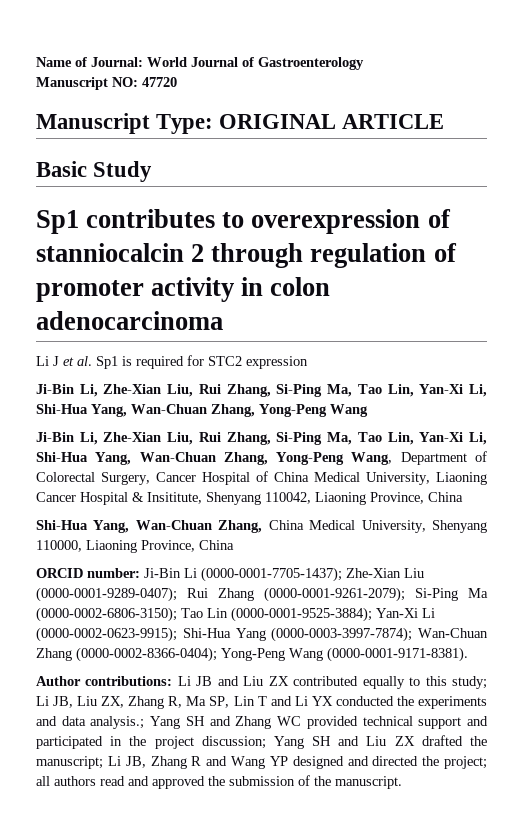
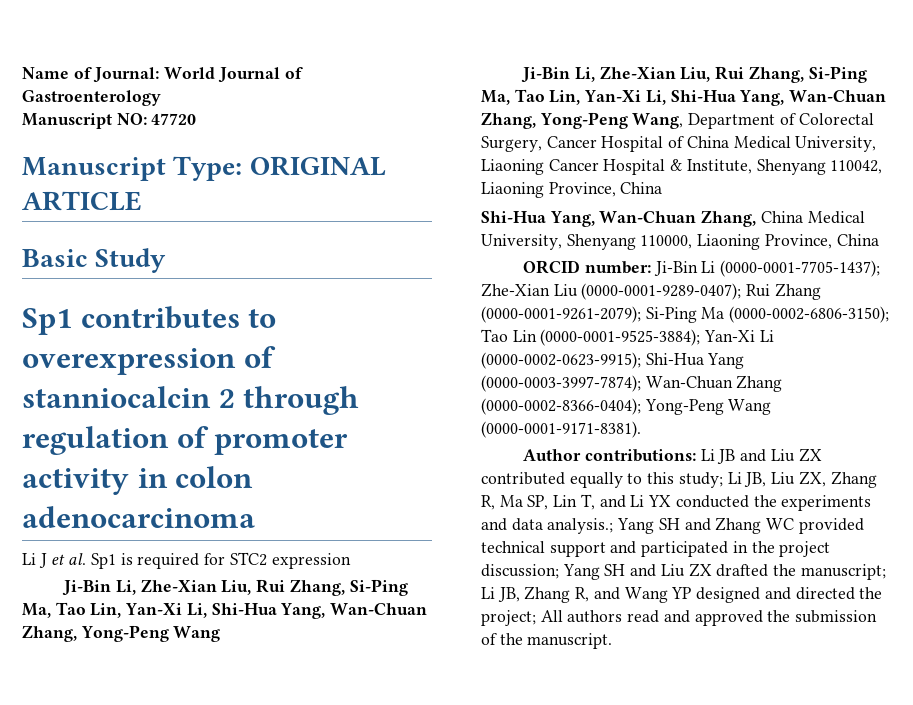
[147,492,202,504] Insititute, -> [686,159,752,174] Institute,
[257,696,267,706] T -> [580,494,595,510] T,
[191,756,202,766] R -> [575,587,590,602] R,
[36,776,50,786] all -> [540,610,563,622] All

